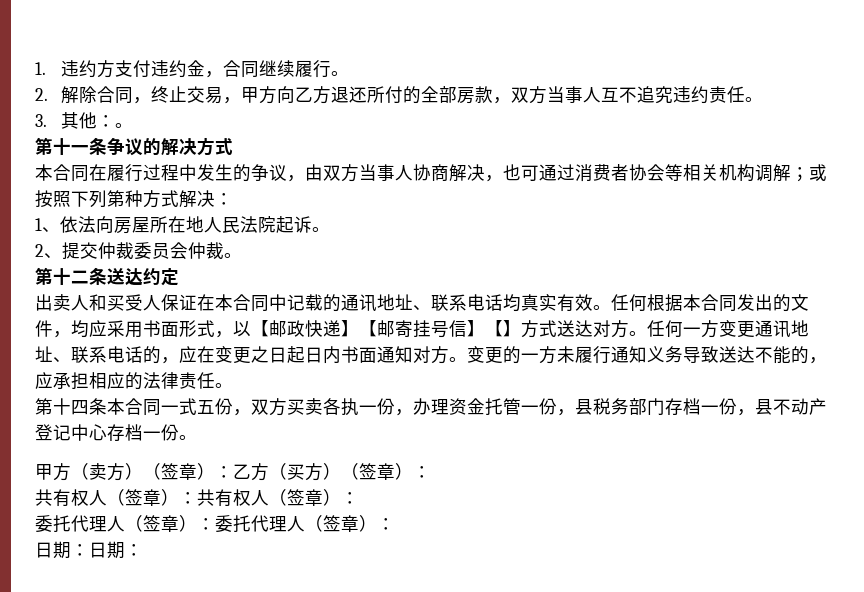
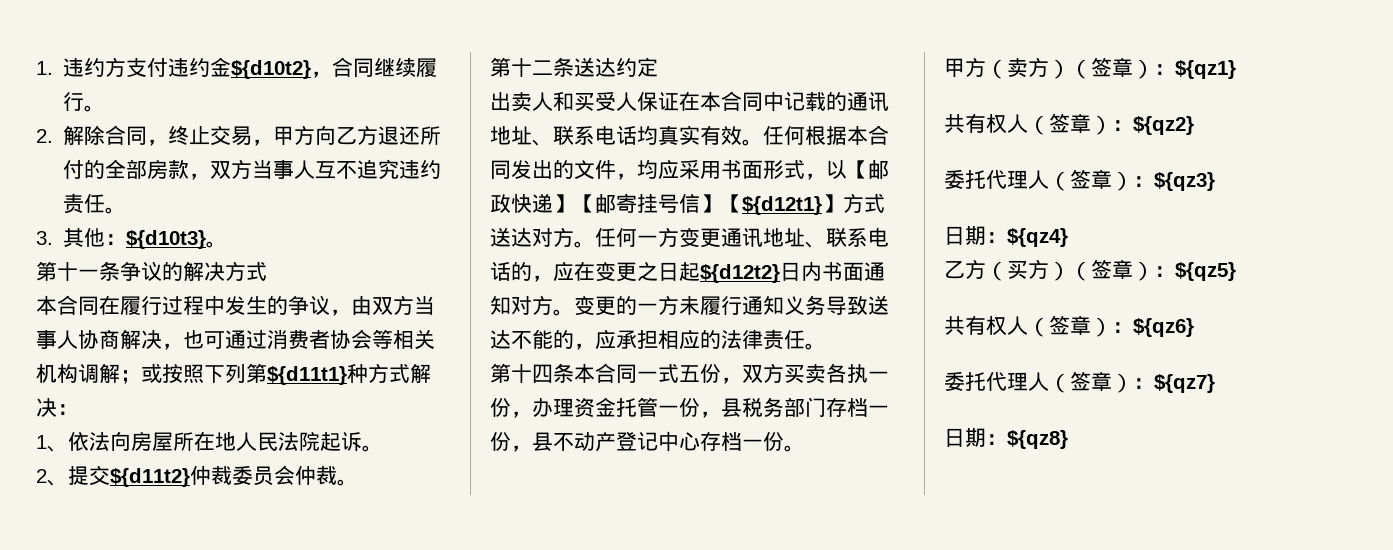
(205, 68) none -> [231,60,312,79] ${d10t2}
(115, 121) none -> [126,230,207,249] ${d10t3}
(125, 198) none -> [267,366,347,385] ${d11t1}
(98, 250) none -> [110,468,190,487] ${d11t2}
(503, 328) none -> [742,196,822,215] ${d12t1}
(305, 354) none -> [700,264,780,283] ${d12t2}
(233, 472) none -> [1175,60,1236,79] [944,113,1194,135] [944,169,1215,191] [944,226,1068,247] ${qz1} // 共有权人（签章）：${qz2} // 委托代理人（签章）：${qz3} // 日期：${qz4} //
[35,489,359,507] [35,515,395,532] [35,541,143,559] // 共有权人（签章）：共有权人（签章）： // 委托代理人（签章）：委托代理人（签章）： // 日期：日期： -> [1175,262,1236,281] [944,315,1194,337] [944,371,1215,393] [944,428,1068,449] ${qz5} // 共有权人（签章）：${qz6} // 委托代理人（签章）：${qz7} // 日期：${qz8}

